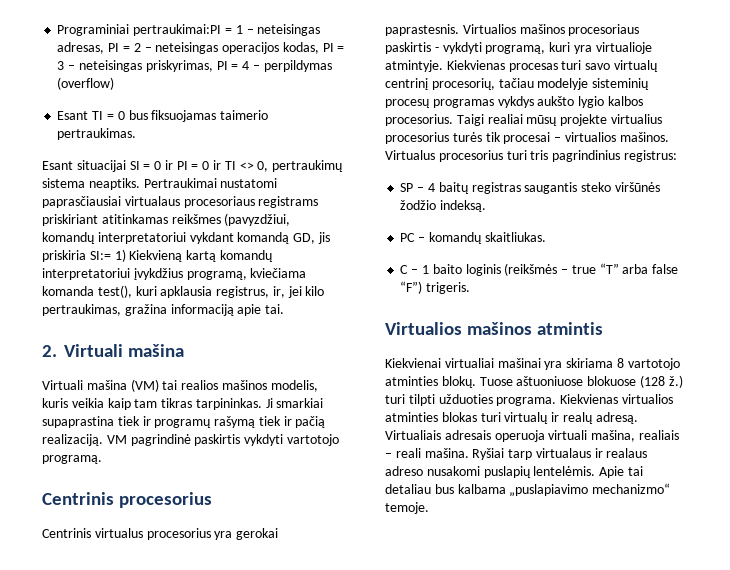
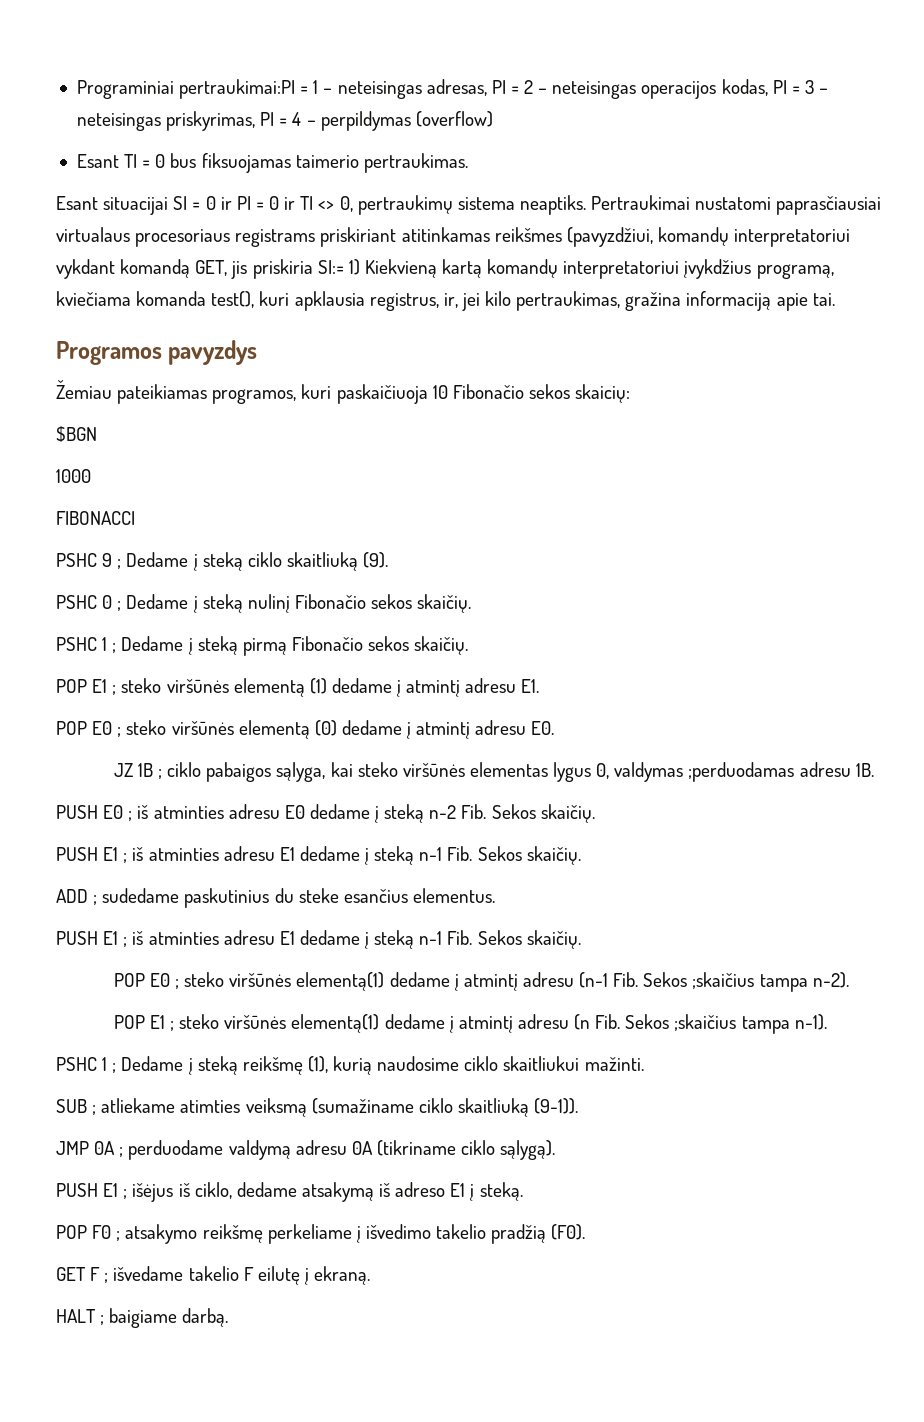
[293,233,316,244] GD, -> [195,260,228,276] GET,
[42,344,185,357] [42,379,318,392] [42,398,324,410] [42,416,326,428] [42,434,339,446] [42,455,102,464] [42,492,213,508] [42,528,279,540] [385,24,640,36] [385,42,652,54] [385,60,658,72] [385,78,650,90] [385,96,643,108] [385,114,662,126] [385,132,669,144] [385,150,677,162] [400,182,660,194] [400,200,487,212] [400,232,546,244] [400,263,679,276] [400,281,471,294] [385,322,604,335] [385,358,680,370] [385,375,683,388] [385,394,673,406] [385,412,638,424] [385,430,679,442] [385,448,648,460] [385,466,643,478] [385,483,671,497] [385,502,429,514] 2. Virtuali mašina // Virtuali mašina (VM) tai realios mašinos modelis, kuris veikia kaip tam tikras tarpininkas. Ji smarkiai supaprastina tiek ir programų rašymą tiek ir pačią realizaciją. VM pagrindinė paskirtis vykdyti vartotojo programą. // Centrinis procesorius // Centrinis virtualus procesorius yra gerokai paprastesnis. Virtualios mašinos procesoriaus paskirtis - vykdyti programą, kuri yra virtualioje atmintyje. Kiekvienas procesas turi savo virtualų centrinį procesorių, tačiau modelyje sisteminių procesų programas vykdys aukšto lygio kalbos procesorius. Taigi realiai mūsų projekte virtualius procesorius turės tik procesai – virtualios mašinos. Virtualus procesorius turi tris pagrindinius registrus: // SP – 4 baitų registras saugantis steko viršūnės žodžio indeksą. // PC – komandų skaitliukas. // C – 1 baito loginis (reikšmės – true “T” arba false “F”) trigeris. // Virtualios mašinos atmintis // Kiekvienai virtualiai mašinai yra skiriama 8 vartotojo atminties blokų. Tuose aštuoniuose blokuose (128 ž.) turi tilpti užduoties programa. Kiekvienas virtualios atminties blokas turi virtualų ir realų adresą. Virtualiais adresais operuoja virtuali mašina, realiais – reali mašina. Ryšiai tarp virtualaus ir realaus adreso nusakomi puslapių lentelėmis. Apie tai detaliau bus kalbama „puslapiavimo mechanizmo“ temoje. -> [56,340,258,365] [56,380,631,404] [56,426,97,442] [56,469,91,483] [56,511,135,525] [56,552,389,571] [56,594,472,613] [56,636,469,656] [56,678,540,697] [56,720,555,739] [113,762,874,782] [56,804,595,823] [56,846,581,865] [56,888,495,908] [56,930,581,949] [113,972,849,992] [113,1014,827,1034] [56,1056,644,1075] [56,1098,579,1117] [56,1140,556,1160] [56,1182,523,1202] [56,1224,586,1244] [56,1266,371,1285] [56,1308,229,1328] Programos pavyzdys // Žemiau pateikiamas programos, kuri paskaičiuoja 10 Fibonačio sekos skaicių: // $BGN // 1000 // FIBONACCI // PSHC 9 ; Dedame į steką ciklo skaitliuką (9). // PSHC 0 ; Dedame į steką nulinį Fibonačio sekos skaičių. // PSHC 1 ; Dedame į steką pirmą Fibonačio sekos skaičių. // POP E1 ; steko viršūnės elementą (1) dedame į atmintį adresu E1. // POP E0 ; steko viršūnės elementą (0) dedame į atmintį adresu E0. // JZ 1B ; ciklo pabaigos sąlyga, kai steko viršūnės elementas lygus 0, valdymas ;perduodamas adresu 1B. // PUSH E0 ; iš atminties adresu E0 dedame į steką n-2 Fib. Sekos skaičių. // PUSH E1 ; iš atminties adresu E1 dedame į steką n-1 Fib. Sekos skaičių. // ADD ; sudedame paskutinius du steke esančius elementus. // PUSH E1 ; iš atminties adresu E1 dedame į steką n-1 Fib. Sekos skaičių. // POP E0 ; steko viršūnės elementą(1) dedame į atmintį adresu (n-1 Fib. Sekos ;skaičius tampa n-2). // POP E1 ; steko viršūnės elementą(1) dedame į atmintį adresu (n Fib. Sekos ;skaičius tampa n-1). // PSHC 1 ; Dedame į steką reikšmę (1), kurią naudosime ciklo skaitliukui mažinti. // SUB ; atliekame atimties veiksmą (sumažiname ciklo skaitliuką (9-1)). // JMP 0A ; perduodame valdymą adresu 0A (tikriname ciklo sąlygą). // PUSH E1 ; išėjus iš ciklo, dedame atsakymą iš adreso E1 į steką. // POP F0 ; atsakymo reikšmę perkeliame į išvedimo takelio pradžią (F0). // GET F ; išvedame takelio F eilutę į ekraną. // HALT ; baigiame darbą.

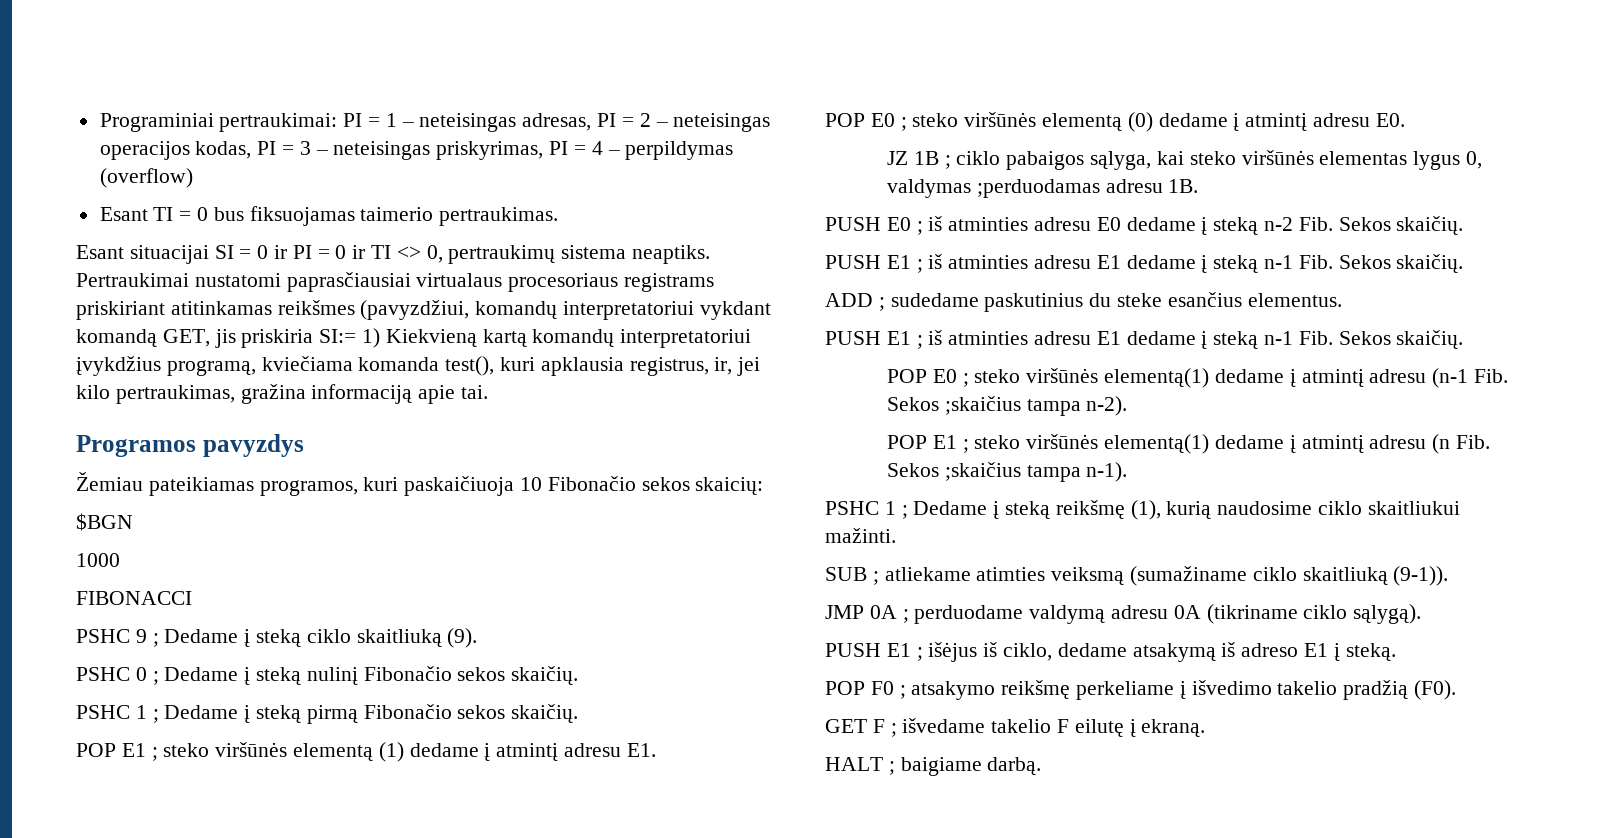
[179,79,296,99] pertraukimai:PI -> [219,113,363,132] pertraukimai: PI

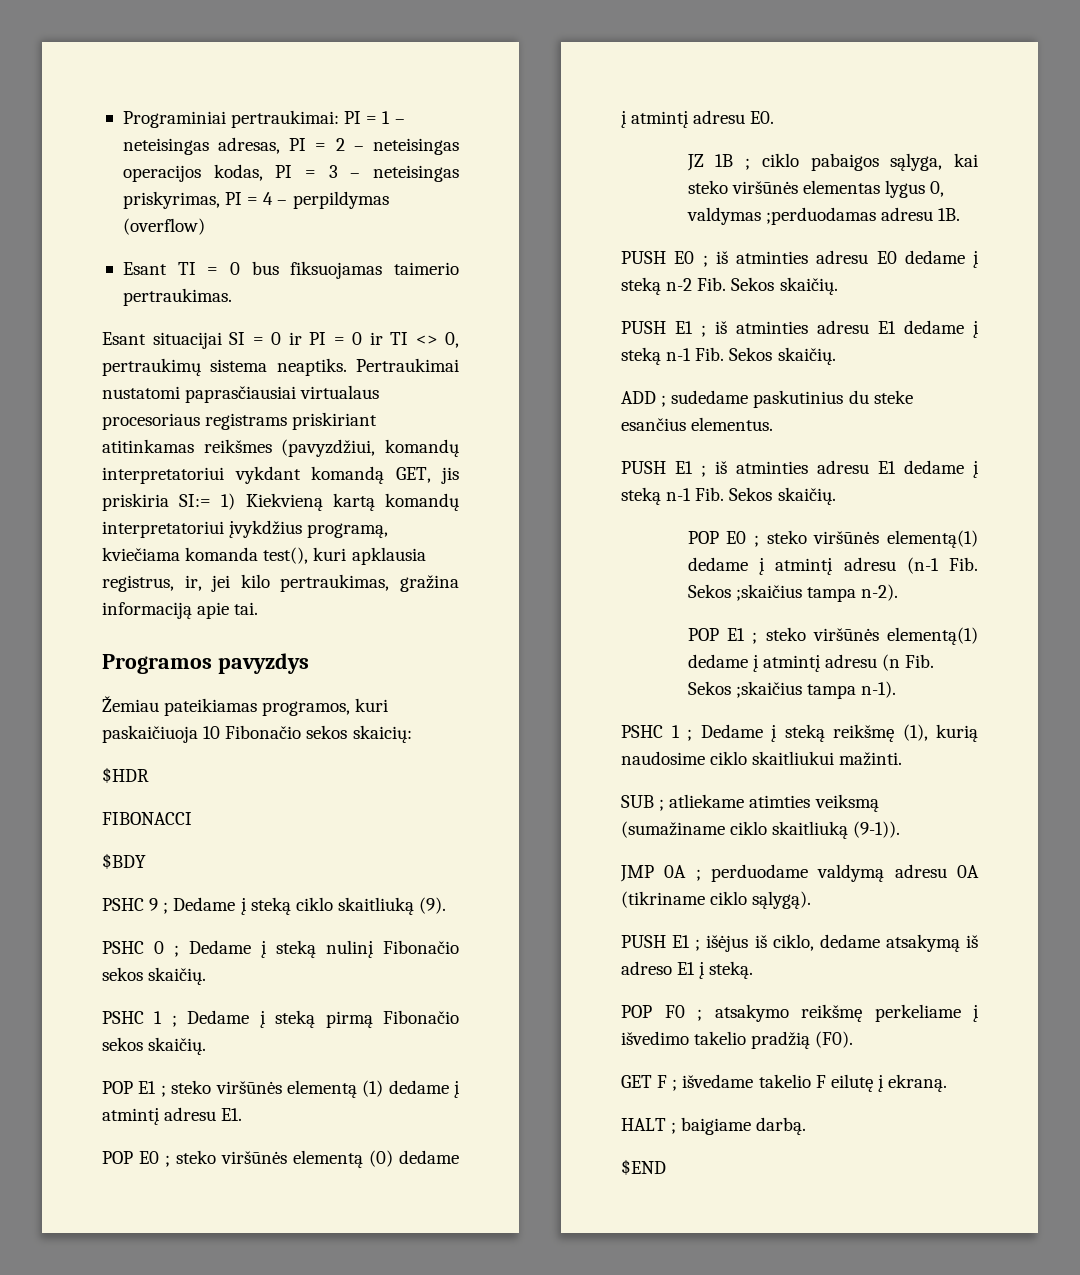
[76,513,133,531] [76,553,120,567] $BGN // 1000 -> [102,767,149,783] $HDR
(192, 598) none -> [102,853,146,869] // $BDY
(1042, 766) none -> [621,1159,666,1175] // $END

